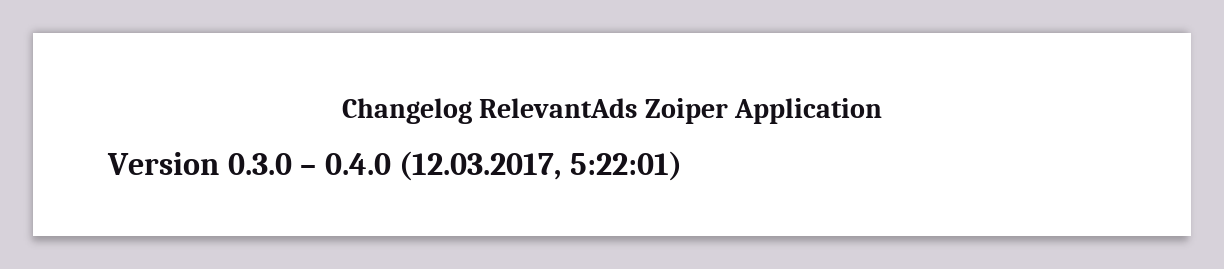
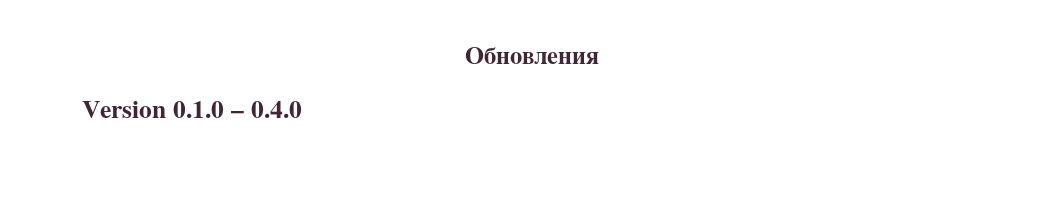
[341,98,883,124] Changelog RelevantAds Zoiper Application -> [464,47,599,64] Обновления
[227,153,292,175] 0.3.0 -> [172,101,224,118] 0.1.0
[399,151,682,181] (12.03.2017, 5:22:01) -> (302, 109) none

